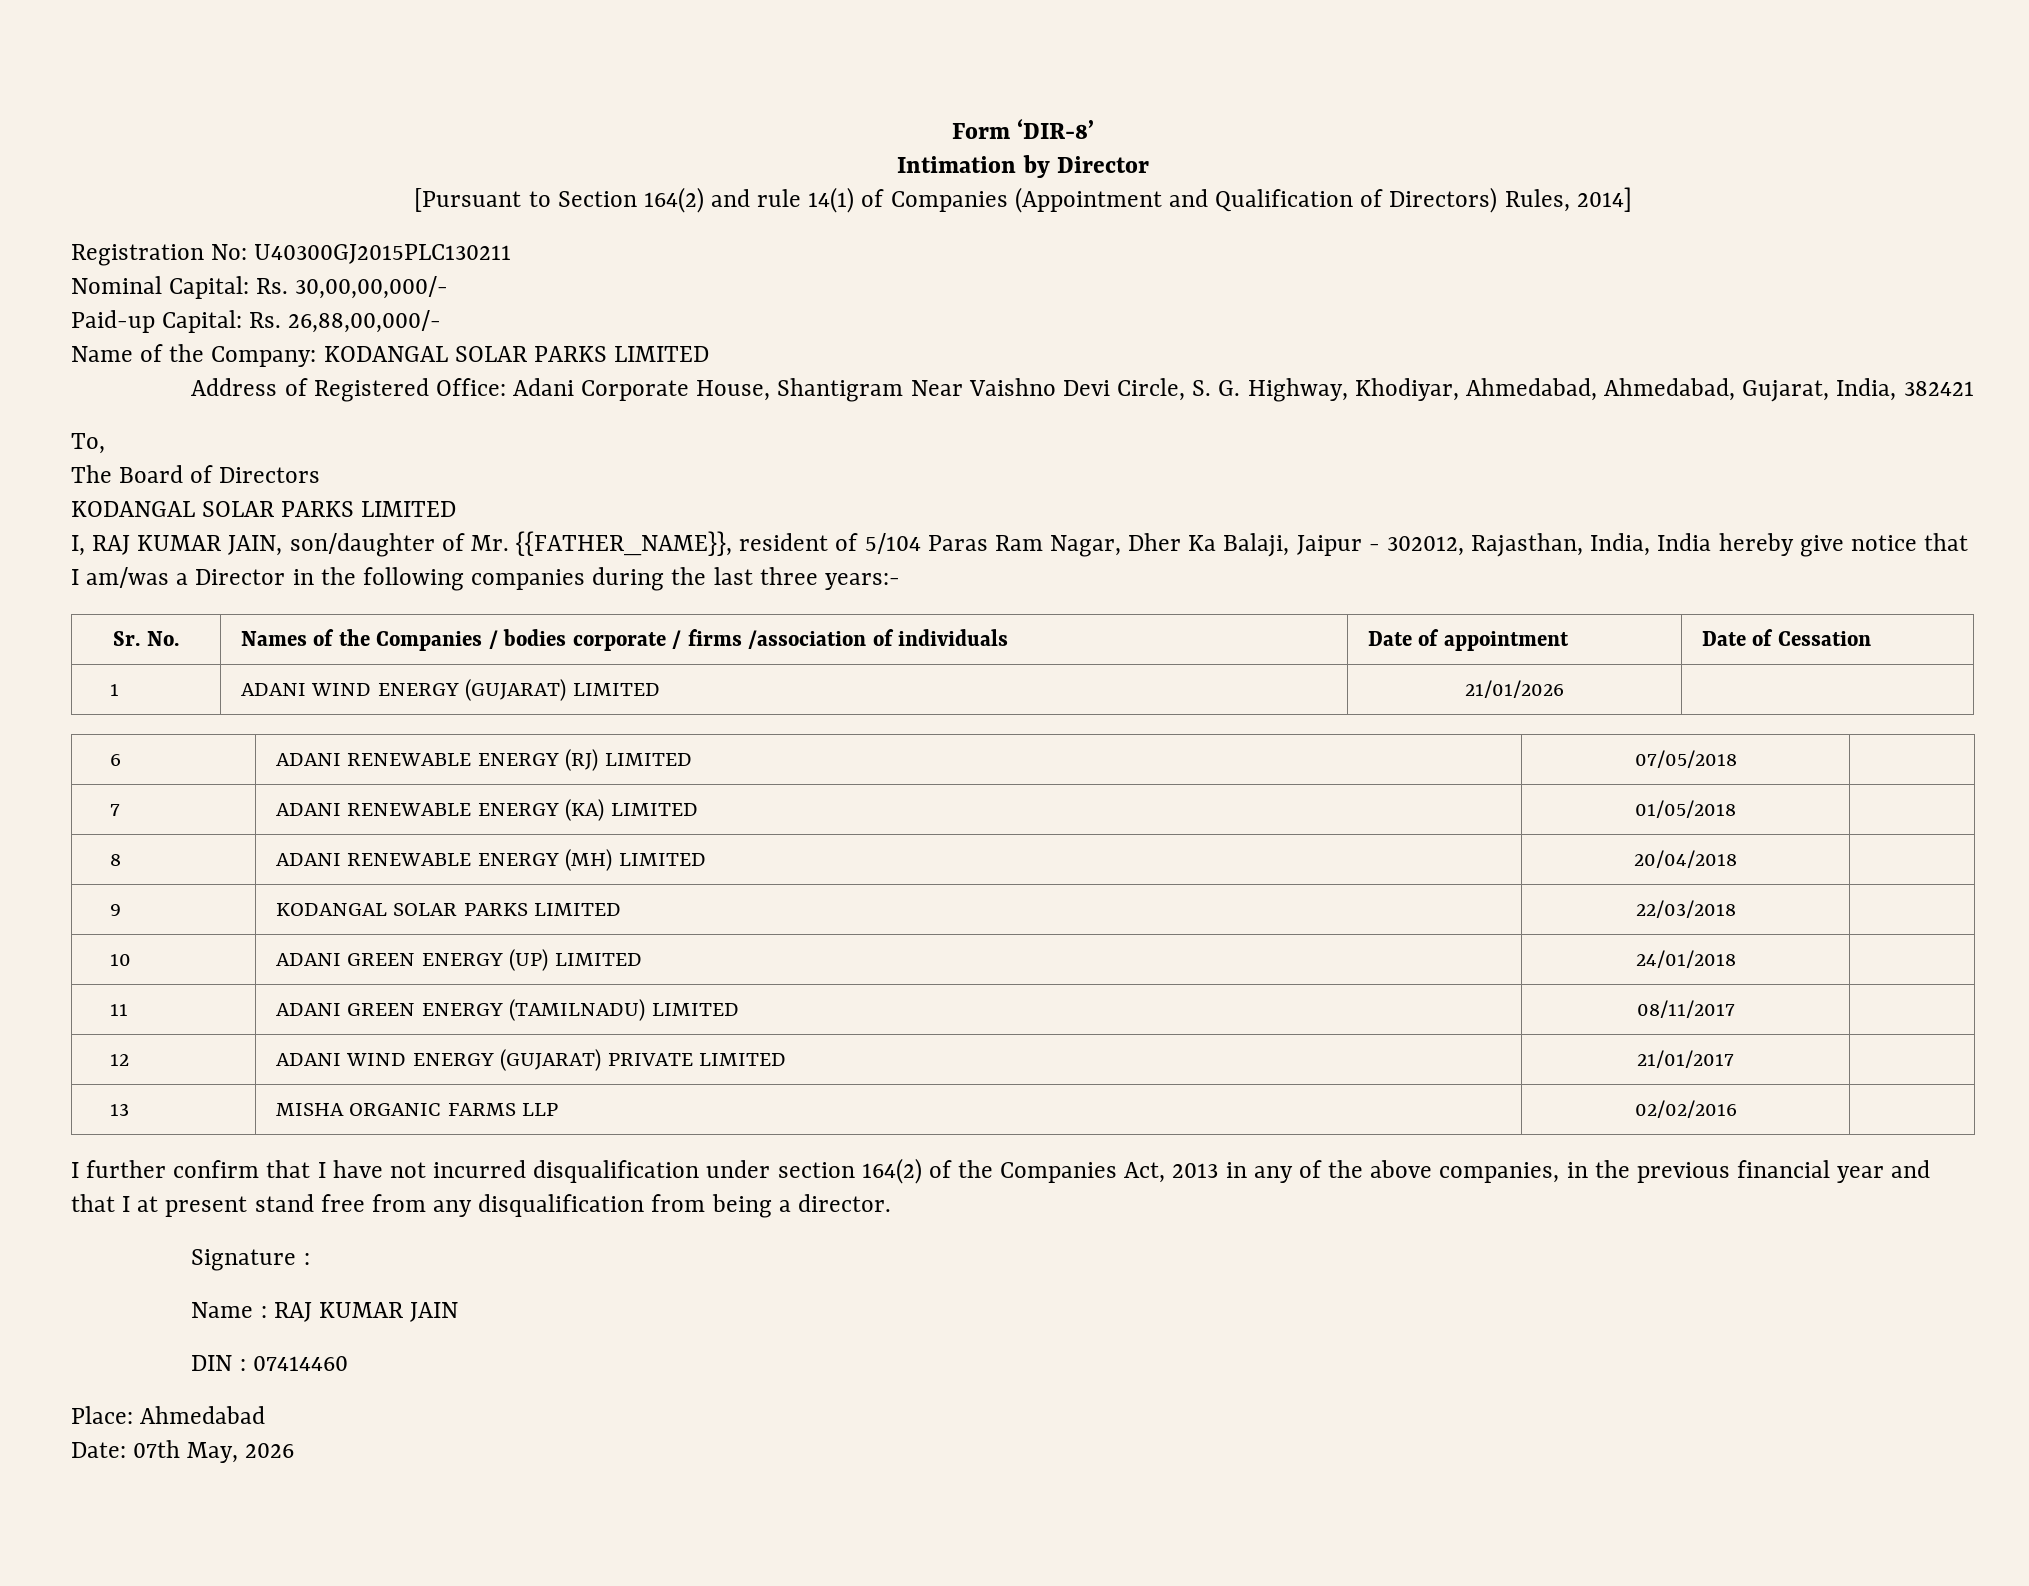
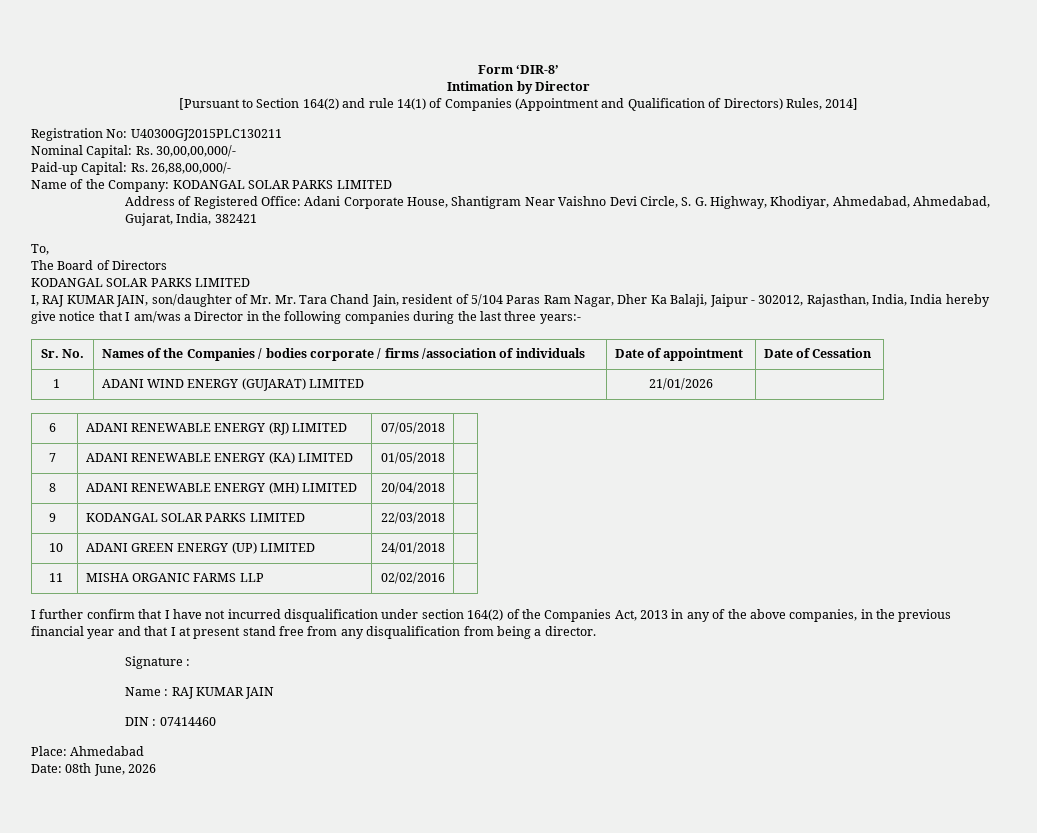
[516,531,733,556] {{FATHER_NAME}}, -> [274,294,399,307] Mr. Tara Chand Jain,
[275,999,739,1021] [1636,1000,1735,1018] [110,1054,130,1066] [275,1049,787,1071] [1637,1050,1734,1068] [110,1103,130,1116] | ADANI GREEN ENERGY (TAMILNADU) LIMITED | 08/11/2017 | // 12 | ADANI WIND ENERGY (GUJARAT) PRIVATE LIMITED | 21/01/2017 | // 13 -> (63, 577) none
[133,1440,239,1463] 07th May, -> [65,763,125,776] 08th June,

